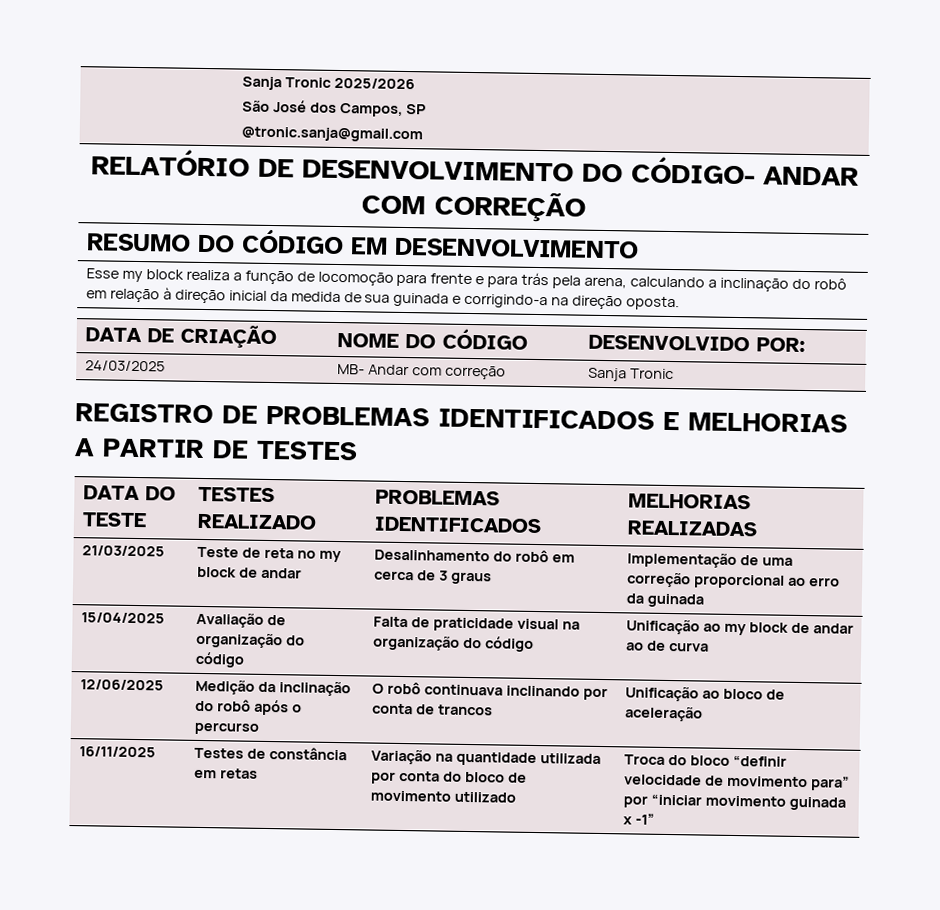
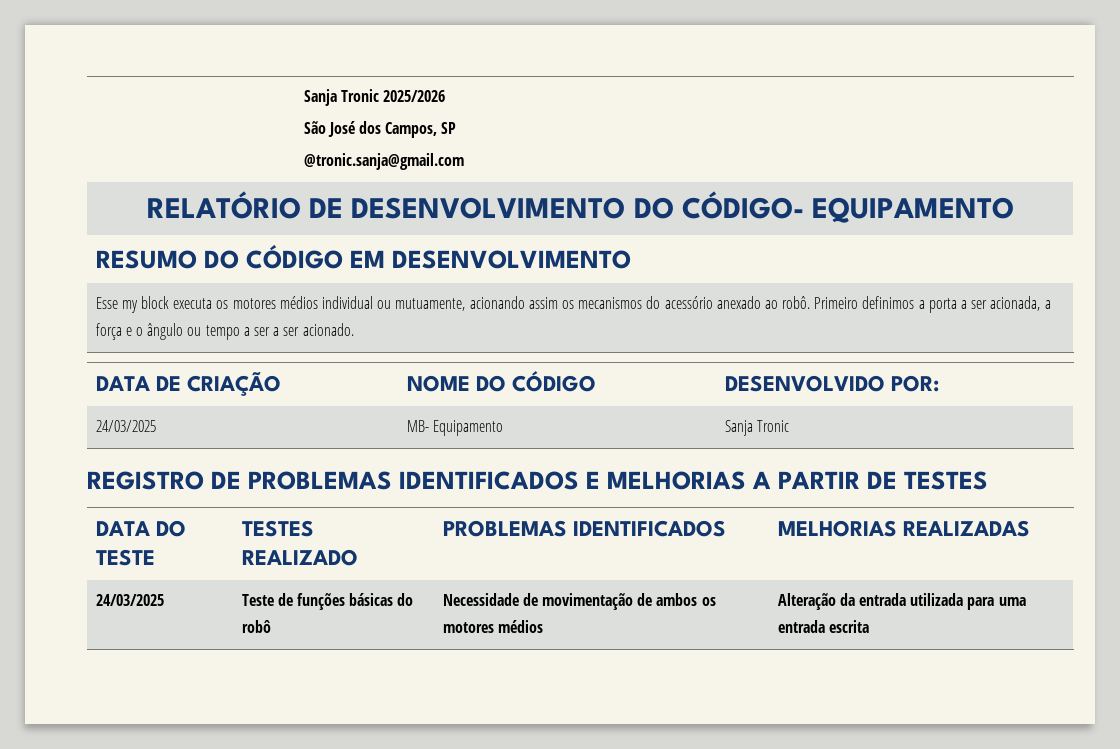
[762,166,859,186] [361,190,586,223] ANDAR COM CORREÇÃO -> [811,197,1014,223] EQUIPAMENTO
[185,269,847,292] [86,287,680,311] realiza a função de locomoção para frente e para trás pela arena, calculando a inclinação do robô em relação à direção inicial da medida de sua guinada e corrigindo-a na direção oposta. -> [173,296,1051,313] [95,323,354,340] executa os motores médios individual ou mutuamente, acionando assim os mecanismos do acessório anexado ao robô. Primeiro definimos a porta a ser acionada, a força e o ângulo ou tempo a ser a ser acionado.
[368,364,506,380] Andar com correção -> [432,420,503,436] Equipamento
[82,545,166,557] 21/03/2025 -> [95,594,164,606] 24/03/2025
[263,547,342,563] [197,566,302,579] [374,549,575,563] [374,570,492,585] [627,552,793,569] [627,572,840,589] [626,593,705,608] [81,612,166,624] [196,612,287,628] [196,632,306,649] [195,651,246,668] [373,616,580,632] [373,635,534,652] [626,619,854,636] [626,640,709,652] [80,679,165,691] [195,679,351,697] [195,699,302,716] [194,721,260,735] [372,681,608,701] [372,703,493,716] [625,686,785,702] [625,706,704,722] [79,746,157,758] [194,747,347,761] [194,768,259,779] [371,749,601,767] [371,770,527,784] [370,790,517,803] [624,754,787,767] [624,774,850,791] [623,794,846,811] [623,813,656,825] reta no my block de andar | Desalinhamento do robô em cerca de 3 graus | Implementação de uma correção proporcional ao erro da guinada // 15/04/2025 | Avaliação de organização do código | Falta de praticidade visual na organização do código | Unificação ao my block de andar ao de curva // 12/06/2025 | Medição da inclinação do robô após o percurso | O robô continuava inclinando por conta de trancos | Unificação ao bloco de aceleração // 16/11/2025 | Testes de constância em retas | Variação na quantidade utilizada por conta do bloco de movimento utilizado | Troca do bloco “definir velocidade de movimento para” por “iniciar movimento guinada x -1” -> [297,593,414,610] [241,620,271,633] [442,593,716,610] [442,620,543,633] [777,593,1026,610] [777,620,869,633] funções básicas do robô | Necessidade de movimentação de ambos os motores médios | Alteração da entrada utilizada para uma entrada escrita

